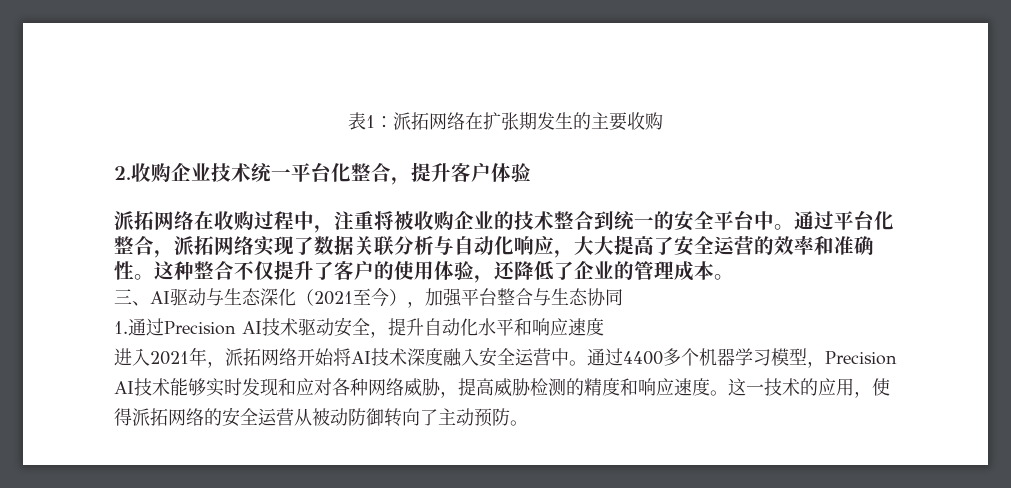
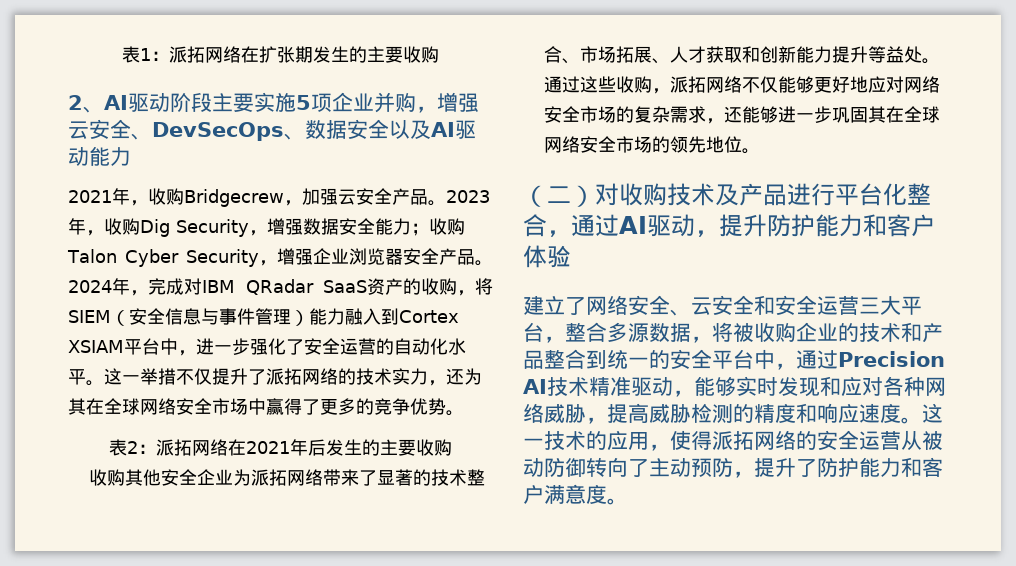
[114,162,531,185] [114,211,374,233] 2.收购企业技术统一平台化整合，提升客户体验 // 派拓网络在收购过程中，注重 -> [68,92,479,113] [68,119,476,141] [68,146,131,166] [68,188,490,207] [68,218,465,237] [67,248,493,267] [68,278,493,296] [68,308,459,326] [68,338,466,356] [68,368,482,386] [68,398,464,416] [109,439,452,456] [89,469,486,486] [544,46,941,64] [544,76,941,94] [544,106,941,124] [544,136,761,154] [523,183,931,207] [523,214,935,237] [523,245,571,268] [523,295,922,316] [523,322,712,343] 2、AI驱动阶段主要实施5项企业并购，增强云安全、DevSecOps、数据安全以及AI驱动能力 // 2021年，收购Bridgecrew，加强云安全产品。2023年，收购Dig Security，增强数据安全能力；收购Talon Cyber Security，增强企业浏览器安全产品。2024年，完成对IBM QRadar SaaS资产的收购，将SIEM（安全信息与事件管理）能力融入到Cortex XSIAM平台中，进一步强化了安全运营的自动化水平。这一举措不仅提升了派拓网络的技术实力，还为其在全球网络安全市场中赢得了更多的竞争优势。 // 表2：派拓网络在2021年后发生的主要收购 // 收购其他安全企业为派拓网络带来了显著的技术整合、市场拓展、人才获取和创新能力提升等益处。通过这些收购，派拓网络不仅能够更好地应对网络安全市场的复杂需求，还能够进一步巩固其在全球网络安全市场的领先地位。 // （二）对收购技术及产品进行平台化整合，通过AI驱动，提升防护能力和客户体验 // 建立了网络安全、云安全和安全运营三大平台，整合多源数据，
(554, 220) none -> [901,322,943,343] [523,350,544,369] 和产品
[774,210,894,230] [114,235,874,258] [114,260,734,283] [114,288,623,308] [114,317,604,338] [114,347,897,368] [114,378,170,396] 。通过平台化整合，派拓网络实现了数据关联分析与自动化响应，大大提高了安全运营的效率和准确性。这种整合不仅提升了客户的使用体验，还降低了企业的管理成本。 // 三、AI驱动与生态深化（2021至今），加强平台整合与生态协同 // 1.通过Precision AI技术驱动安全，提升自动化水平和响应速度 // 进入2021年，派拓网络开始将AI技术深度融入安全运营中。通过4400多个机器学习模型，Precision AI技术 -> [775,350,945,370] [523,376,694,397] ，通过Precision AI技术精准驱动，
(510, 417) none -> [733,457,943,478] [523,484,607,504] ，提升了防护能力和客户满意度

